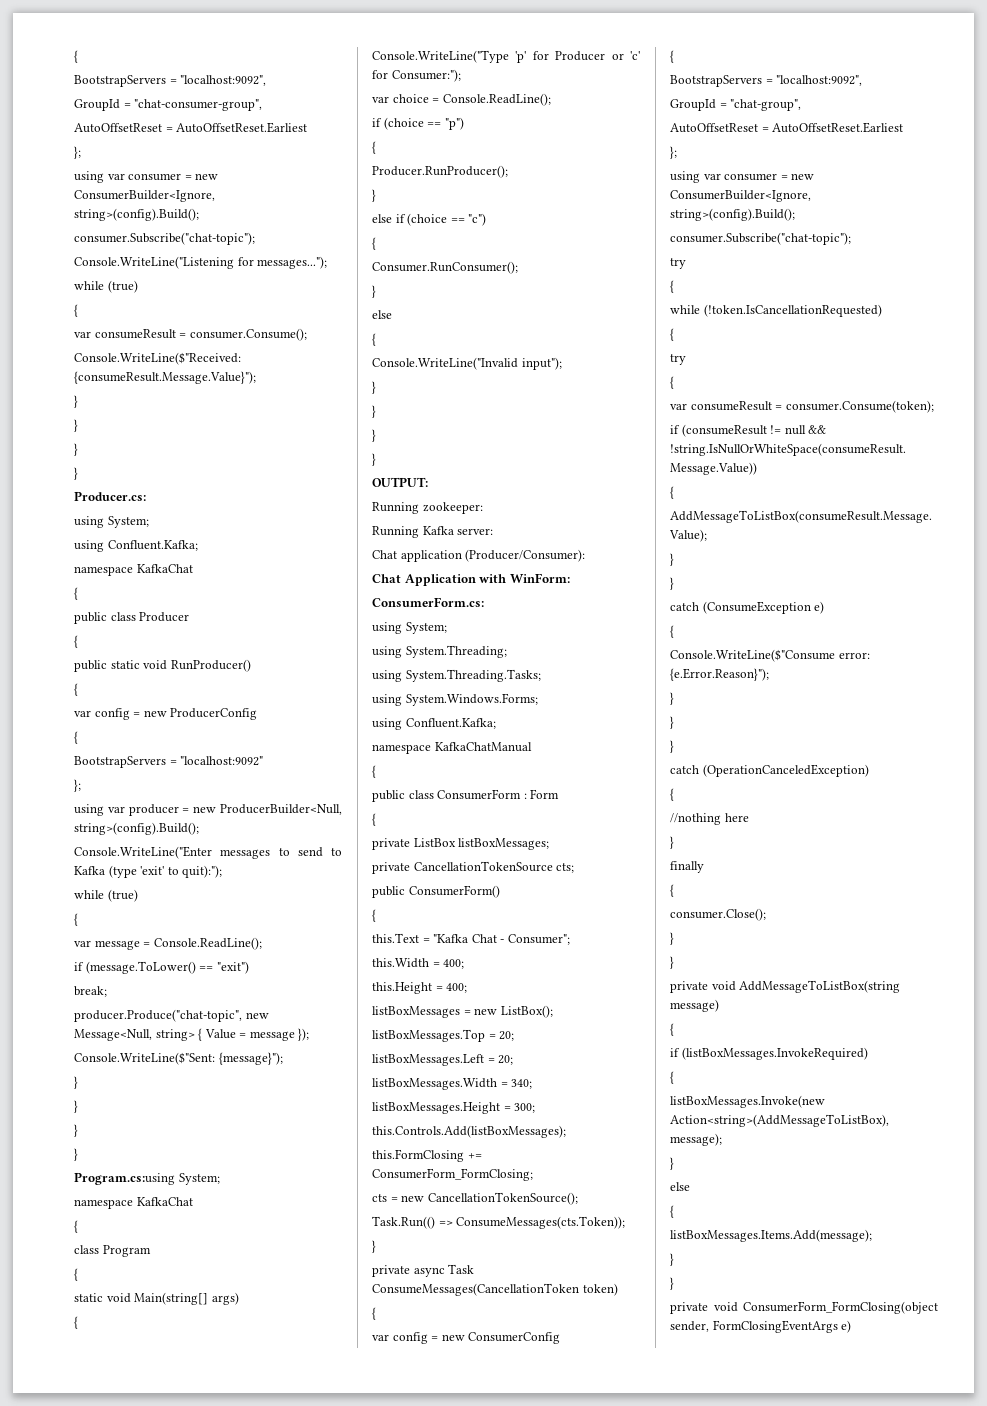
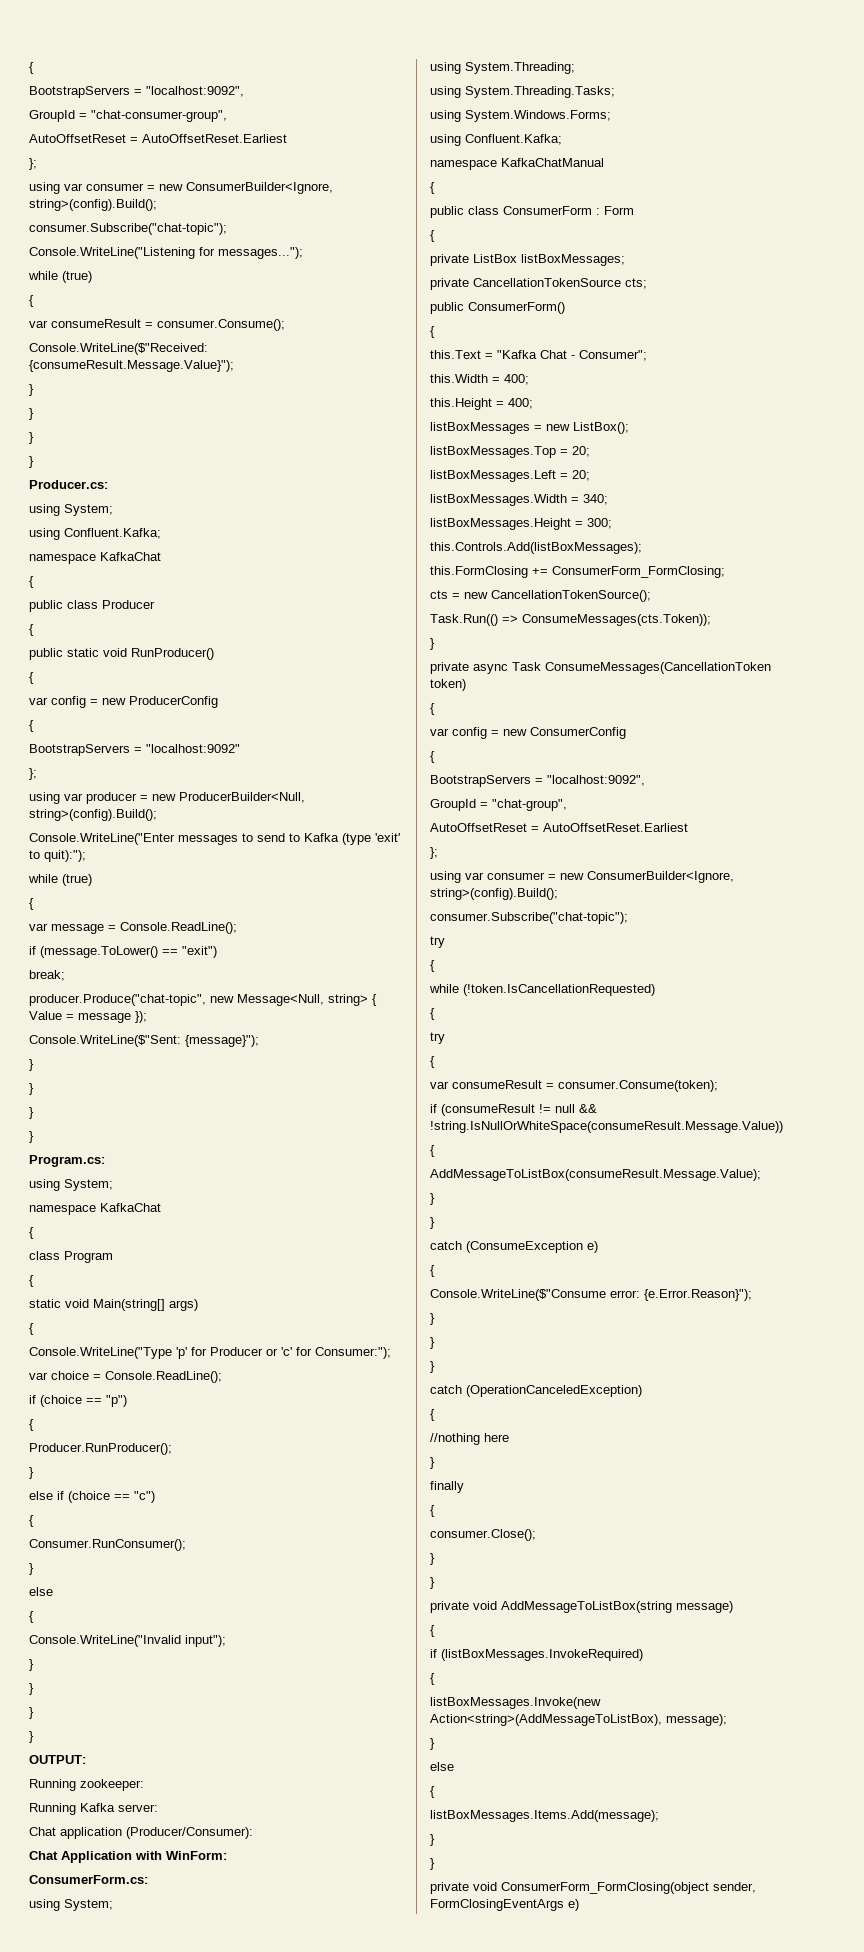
[74,1172,175,1185] Program.cs:using -> [29,1155,105,1167] [29,1179,60,1191] Program.cs: // using

